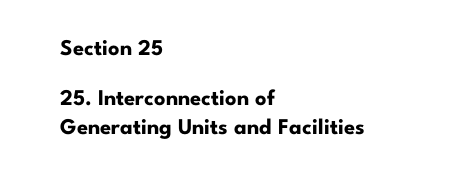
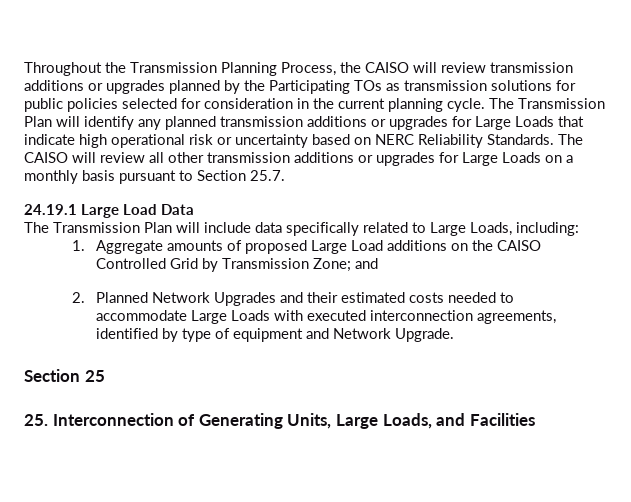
(60, 47) none -> [24,62,573,76] [24,80,576,94] [24,98,605,112] [24,116,584,130] [24,134,583,148] [24,152,573,166] [24,170,285,184] [24,204,194,218] [24,222,579,236] [72,240,542,254] [96,258,379,272] [72,292,515,306] [96,310,557,324] [96,328,455,342] Throughout the Transmission Planning Process, the CAISO will review transmission additions or upgrades planned by the Participating TOs as transmission solutions for public policies selected for consideration in the current planning cycle. The Transmission Plan will identify any planned transmission additions or upgrades for Large Loads that indicate high operational risk or uncertainty based on NERC Reliability Standards. The CAISO will review all other transmission additions or upgrades for Large Loads on a monthly basis pursuant to Section 25.7. // 24.19.1 Large Load Data // The Transmission Plan will include data specifically related to Large Loads, including: // 1. Aggregate amounts of proposed Large Load additions on the CAISO Controlled Grid by Transmission Zone; and // 2. Planned Network Upgrades and their estimated costs needed to accommodate Large Loads with executed interconnection agreements, identified by type of equipment and Network Upgrade. //
[178,119,229,135] Units -> [287,413,432,429] Units, Large Loads,

